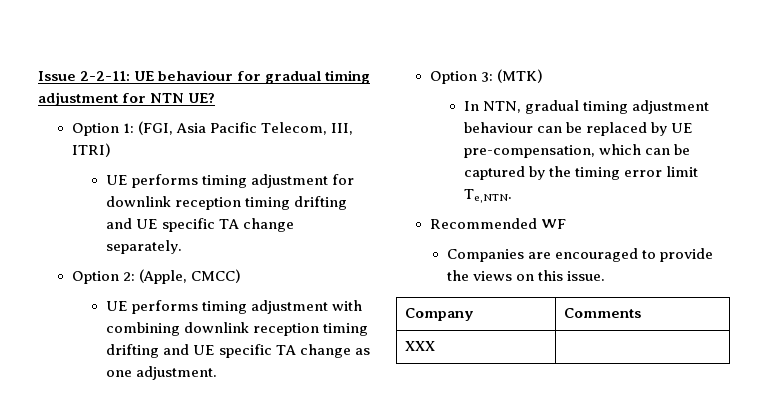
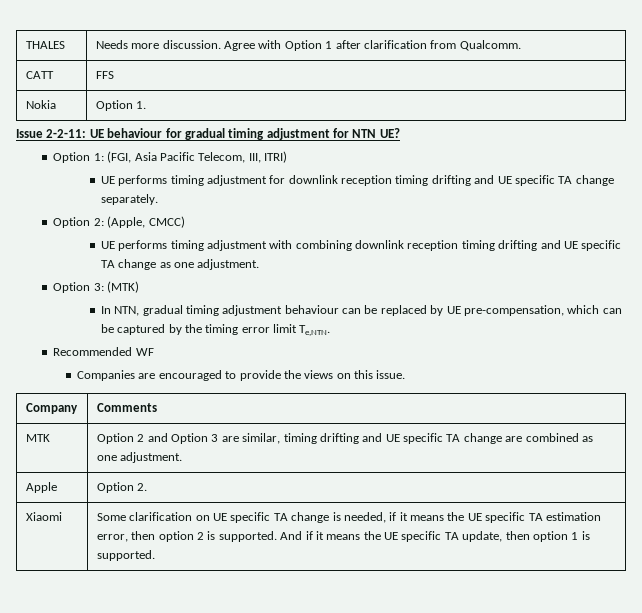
(38, 76) none -> [25,41,65,49] [95,40,521,51] [25,71,54,79] [95,71,114,79] [25,100,56,109] [95,100,147,111] THALES | Needs more discussion. Agree with Option 1 after clarification from Qualcomm. // CATT | FFS // Nokia | Option 1. //
[404,341,435,351] XXX | -> [25,434,50,442] [96,433,593,444] [96,452,183,463] [25,482,57,493] [96,482,148,493] [25,512,62,521] [96,512,601,523] [96,531,590,542] [96,550,155,561] MTK | Option 2 and Option 3 are similar, timing drifting and UE specific TA change are combined as one adjustment. // Apple | Option 2. // Xiaomi | Some clarification on UE specific TA change is needed, if it means the UE specific TA estimation error, then option 2 is supported. And if it means the UE specific TA update, then option 1 is supported.

